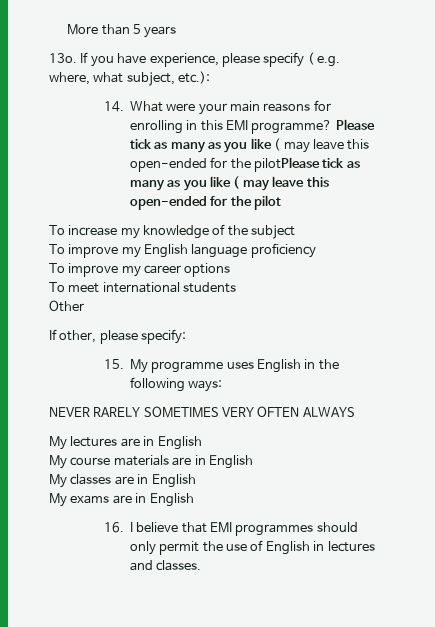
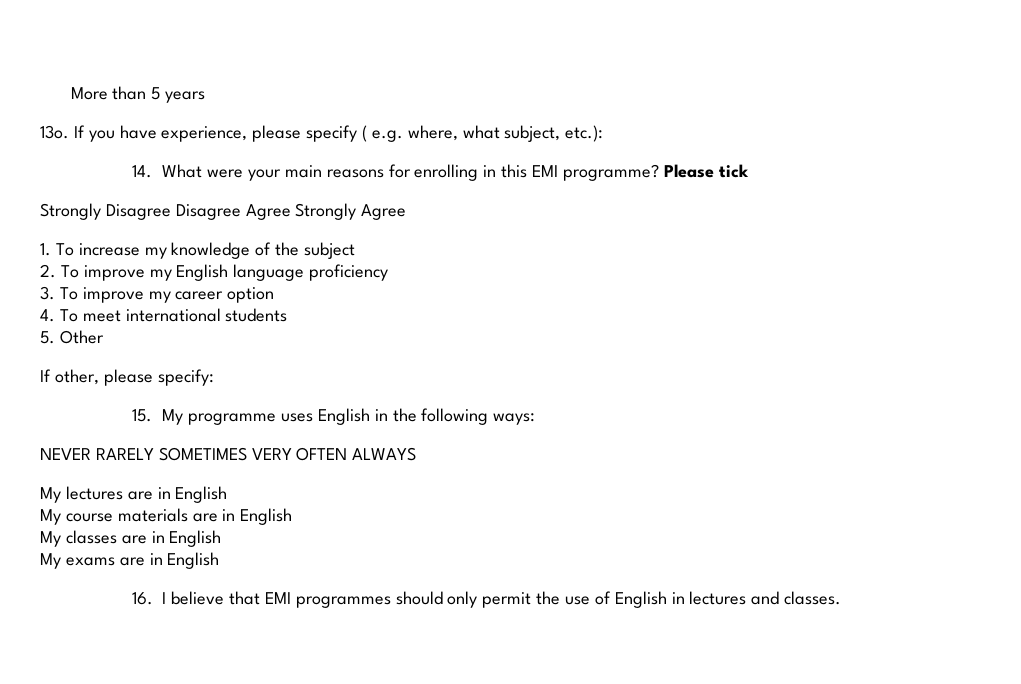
[154,138,370,153] [129,157,360,172] [129,176,329,191] [129,195,282,210] as many as you like ( may leave this open-ended for the pilotPlease tick as many as you like ( may leave this open-ended for the pilot // -> [40,203,407,220] [40,243,51,256] // Strongly Disagree Disagree Agree Strongly Agree // 1.
(296, 232) none -> [40,264,56,278] 2.
(316, 250) none -> [40,286,55,300] 3.
[184,263,231,277] options // -> [227,287,275,303] [40,309,55,322] option // 4.
(237, 287) none -> [40,331,55,344] 5.

